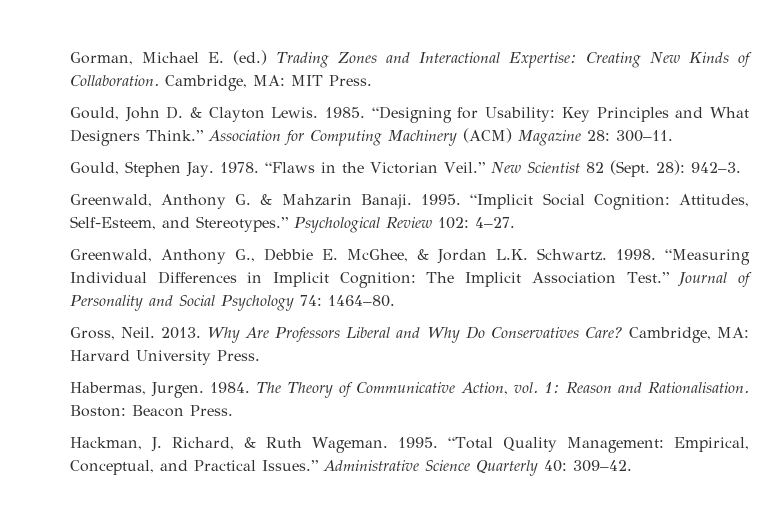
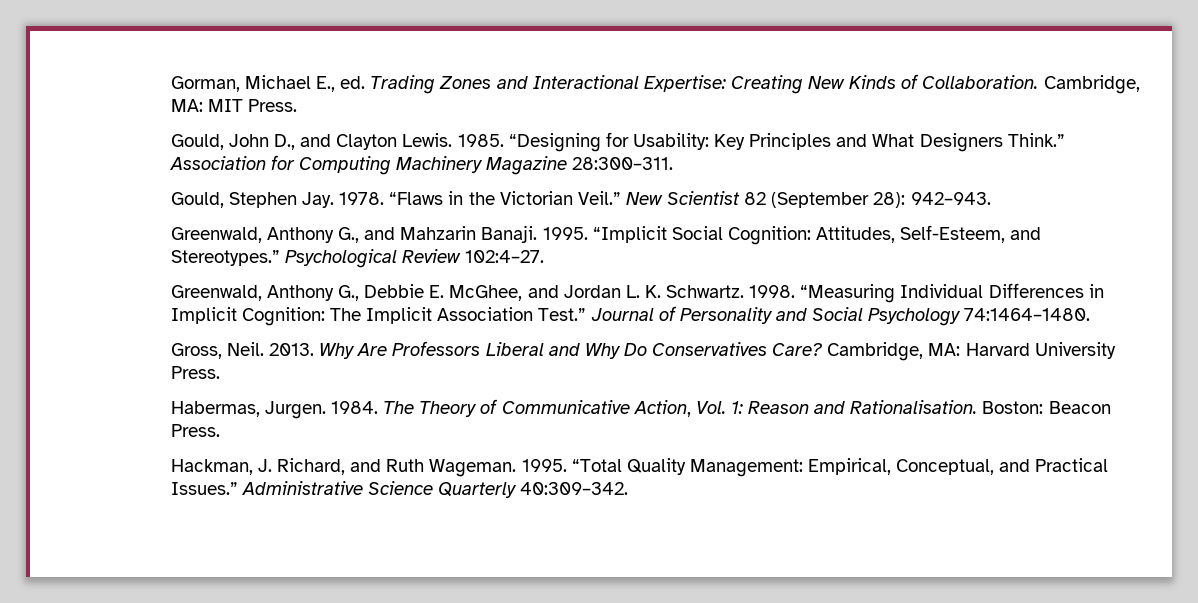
[207,50,267,65] E. (ed.) -> [315,76,366,92] E., ed.
[166,106,202,119] D. & -> [273,134,332,150] D., and
[462,128,673,146] (ACM) Magazine 28: 300–11. -> [486,156,674,175] Magazine 28:300–311.
[609,160,741,177] [69,194,273,209] (Sept. 28): 942–3. // Greenwald, Anthony G. & -> [771,192,991,208] [170,227,396,243] (September 28): 942–943. // Greenwald, Anthony G., and
[437,217,515,229] 102: 4–27. -> [465,250,545,263] 102:4–27.
[416,249,528,264] & Jordan L.K. -> [527,285,661,298] and Jordan L. K.
[299,295,395,307] 74: 1464–80. -> [964,308,1091,321] 74:1464–1480.
[513,382,538,393] vol. -> [695,401,726,414] Vol.
[243,437,256,448] & -> [350,459,382,472] and
[543,460,632,472] 40: 309–42. -> [520,482,629,495] 40:309–342.

